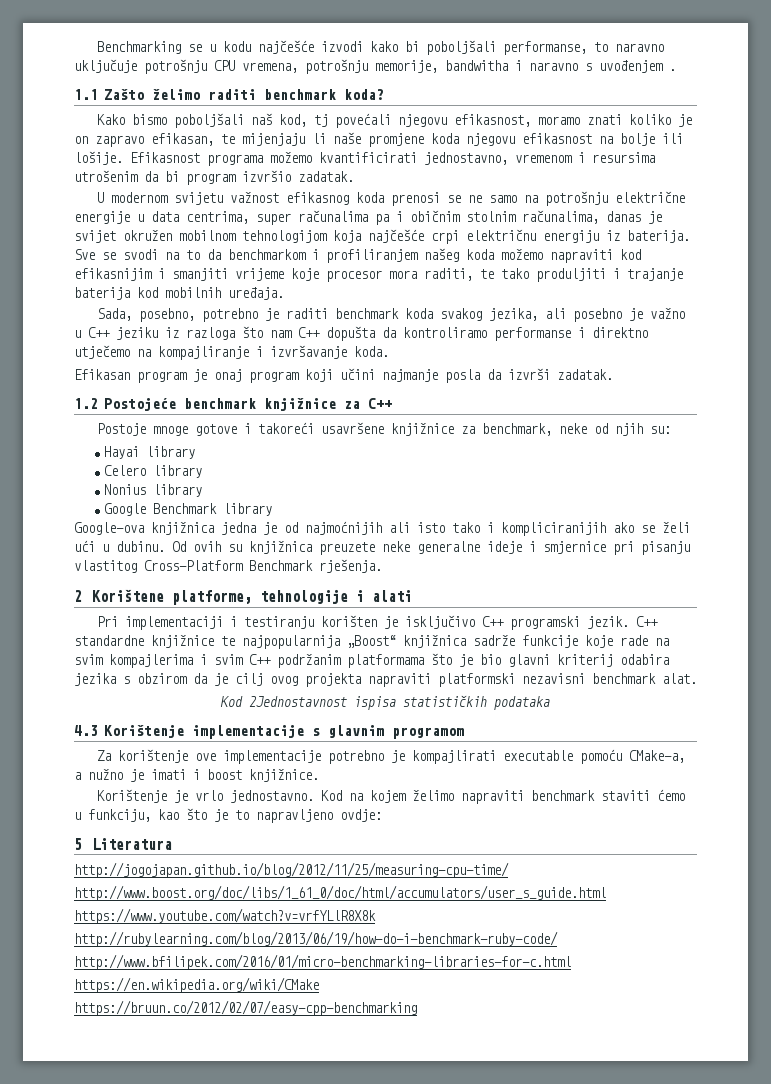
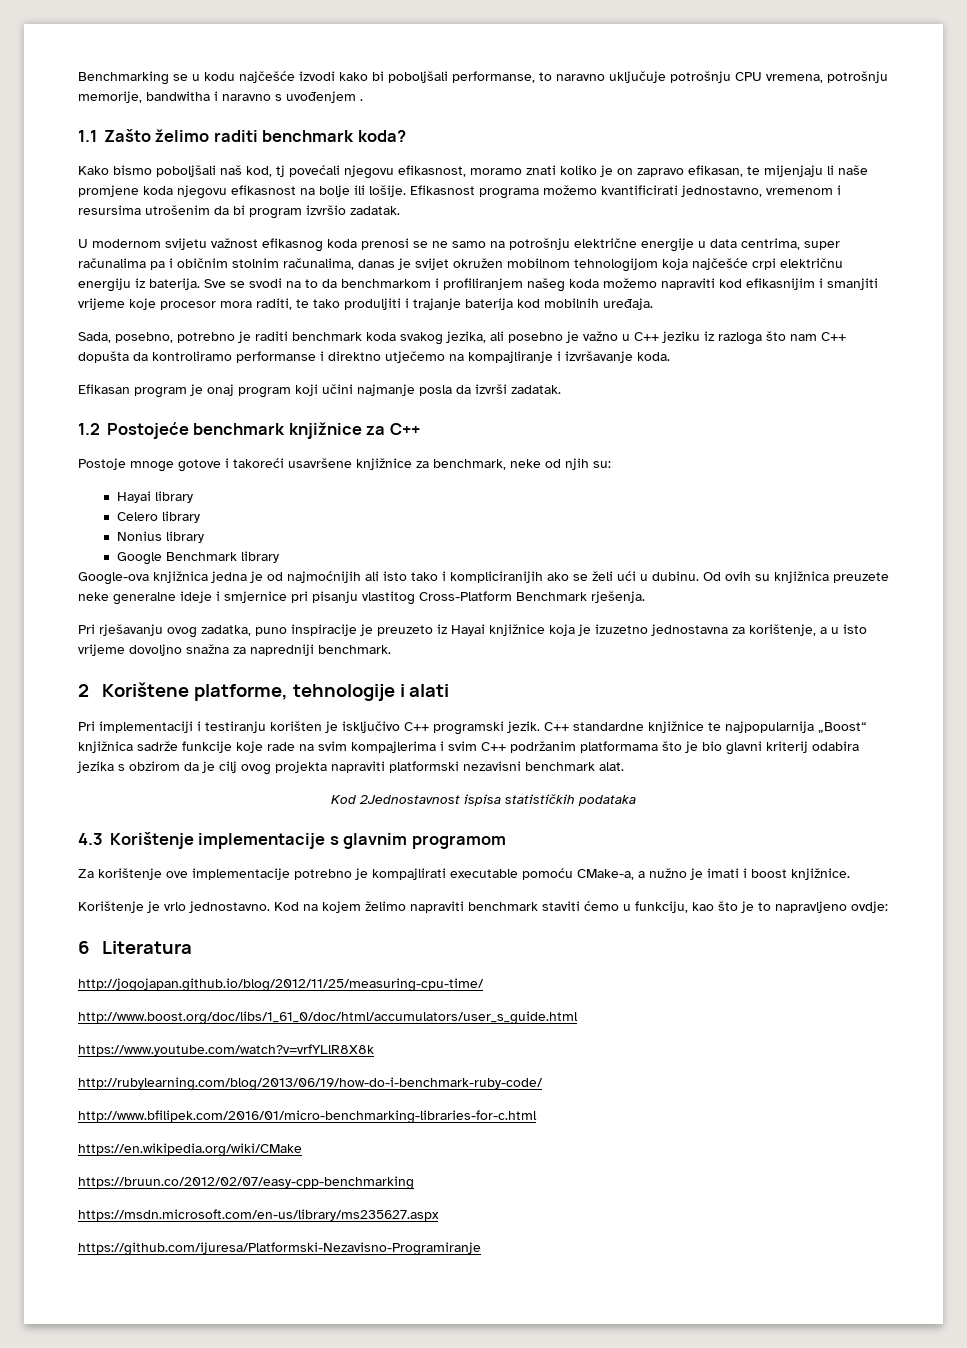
(382, 566) none -> [78,624,867,638] [78,644,391,656] // Pri rješavanju ovog zadatka, puno inspiracije je preuzeto iz Hayai knjižnice koja je izuzetno jednostavna za korištenje, a u isto vrijeme dovoljno snažna za napredniji benchmark.
[74,838,82,850] 5 -> [78,941,90,954] 6
(417, 1008) none -> [78,1209,439,1221] [78,1242,481,1256] // https://msdn.microsoft.com/en-us/library/ms235627.aspx // https://github.com/ijuresa/Platformski-Nezavisno-Programiranje

